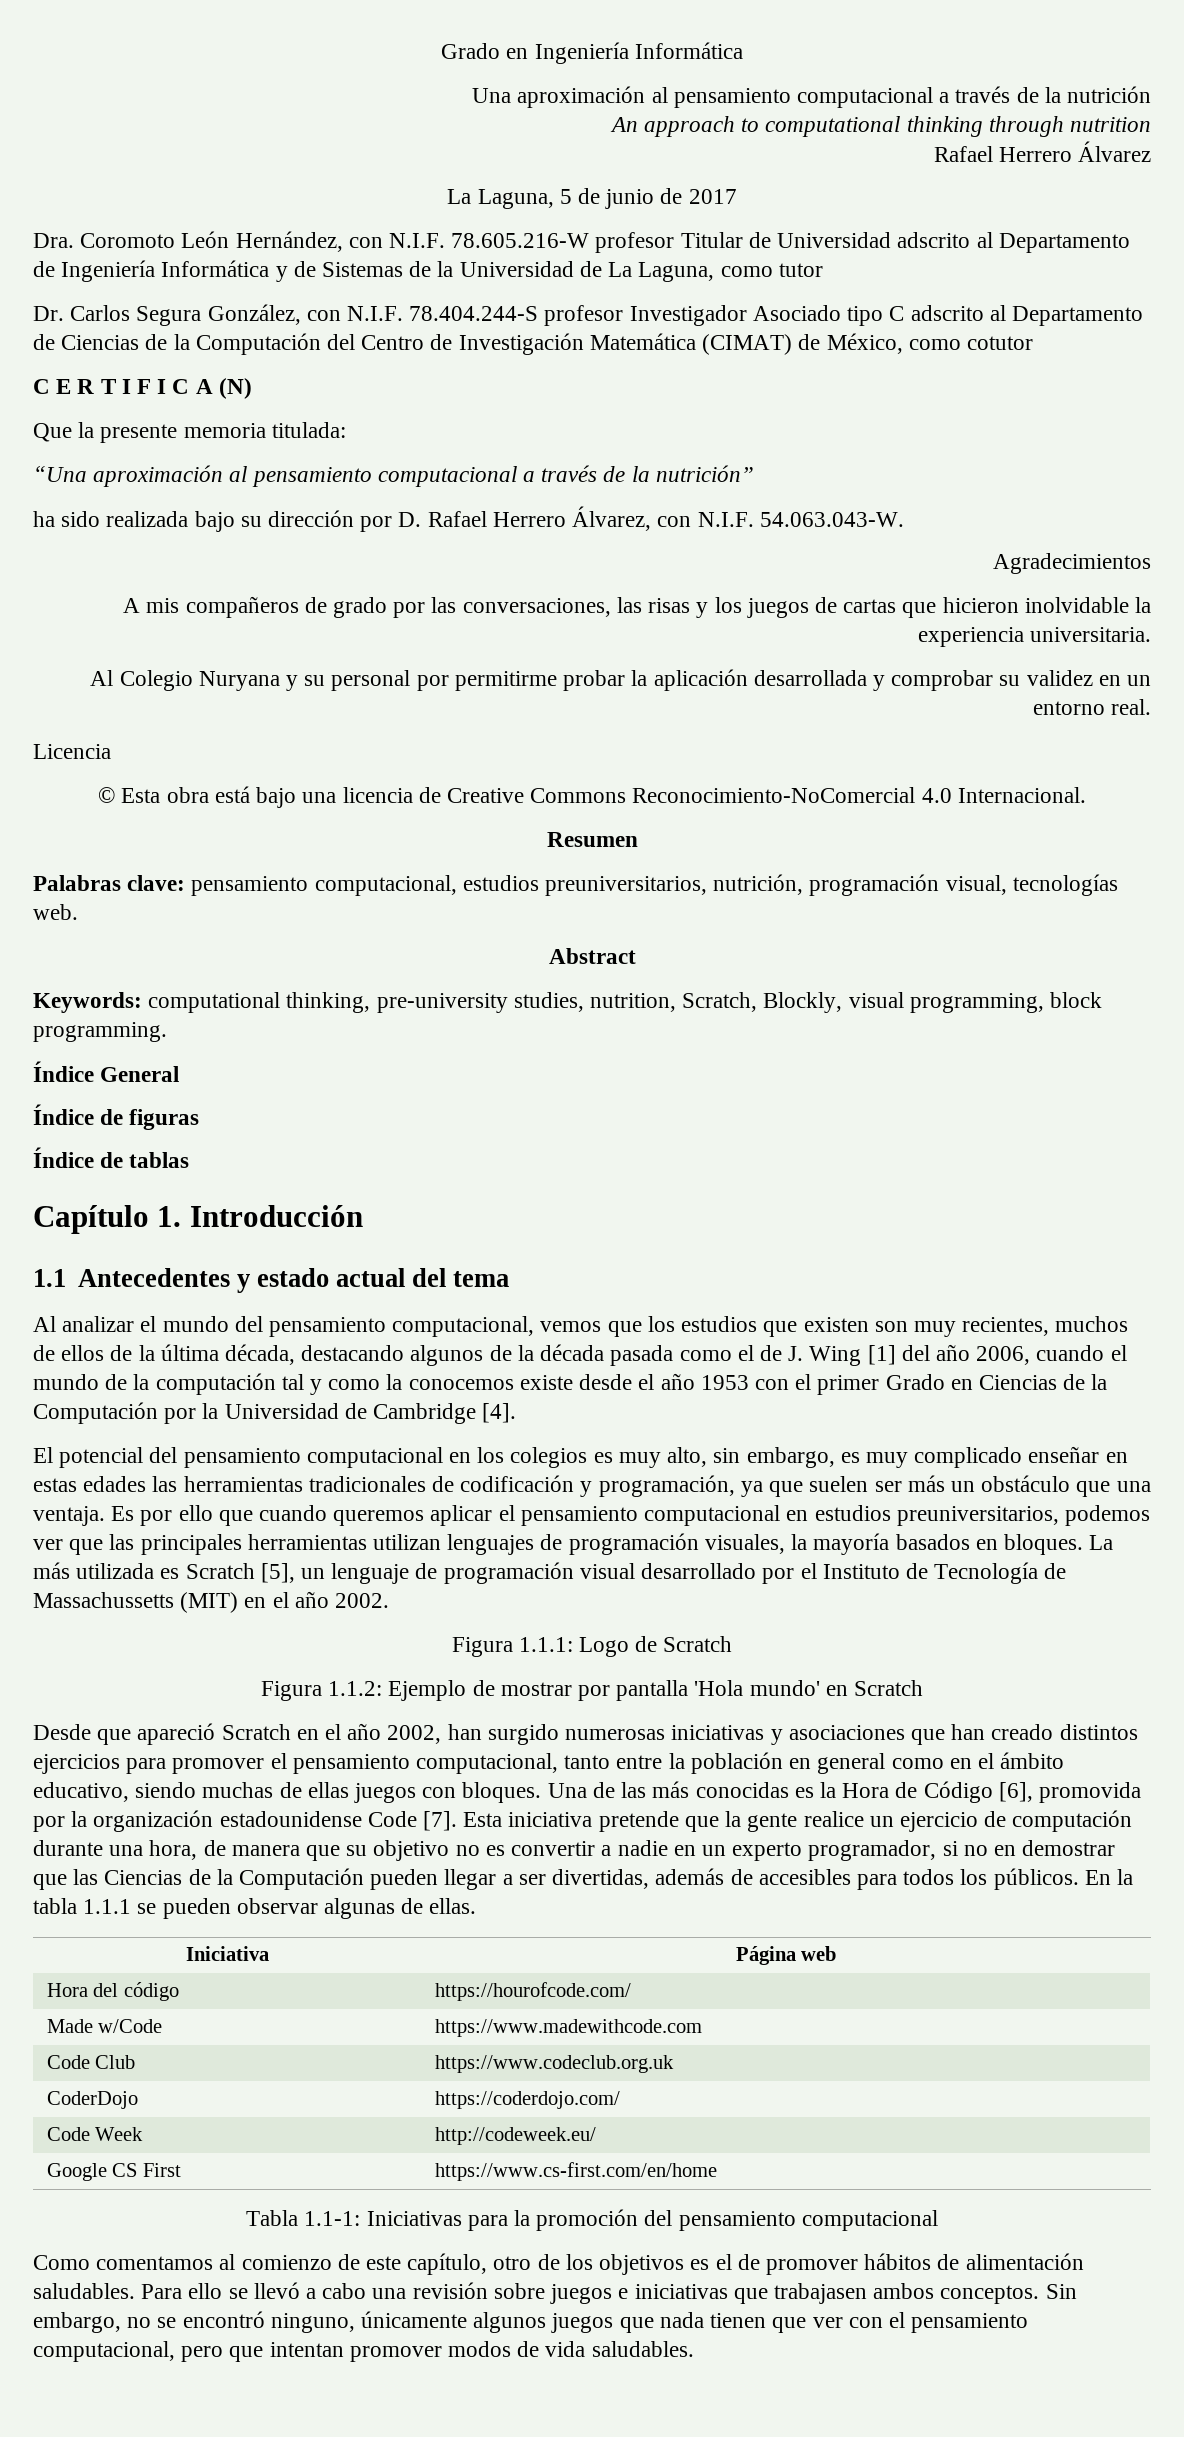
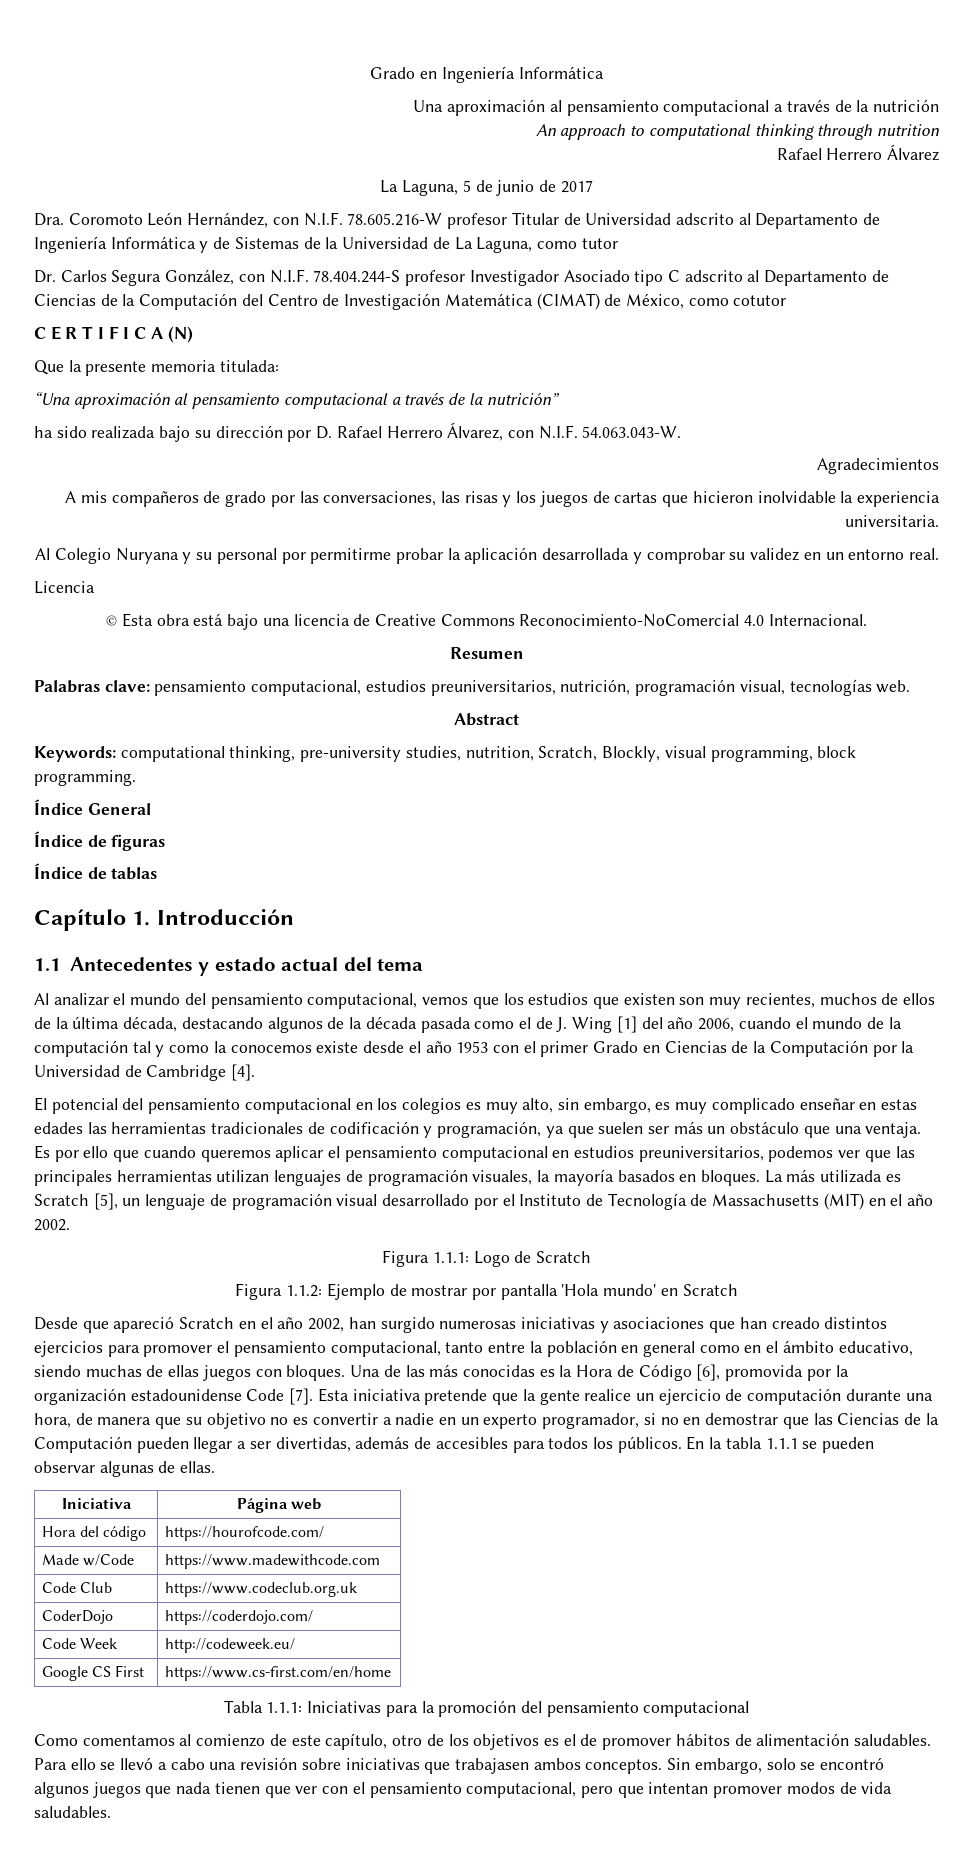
[33,1592,174,1608] Massachussetts -> [712,1194,820,1206] Massachusetts
[304,2211,361,2226] 1.1-1: -> [266,1702,303,1713] 1.1.1:
[550,2284,629,2304] juegos e -> (341, 1764) none
[127,2317,152,2328] no -> [766,1758,796,1770] solo
[270,2311,468,2333] ninguno, únicamente -> (885, 1763) none

